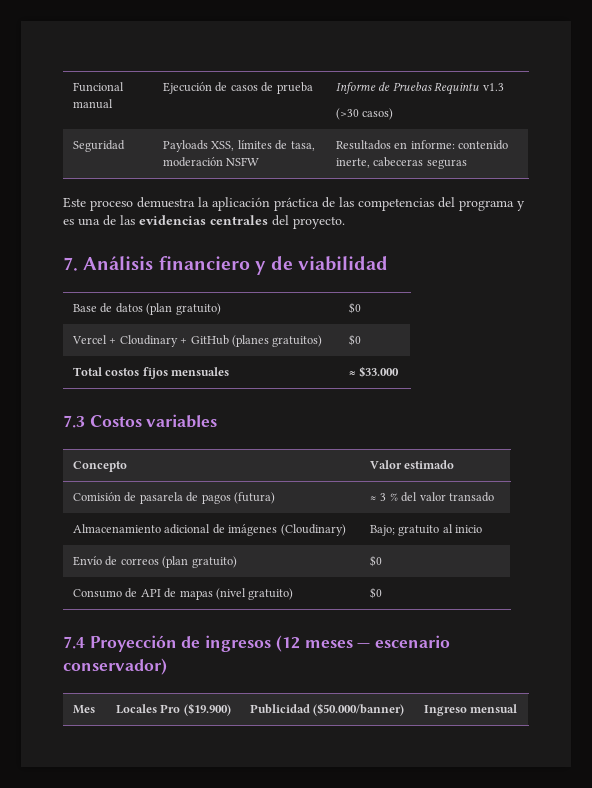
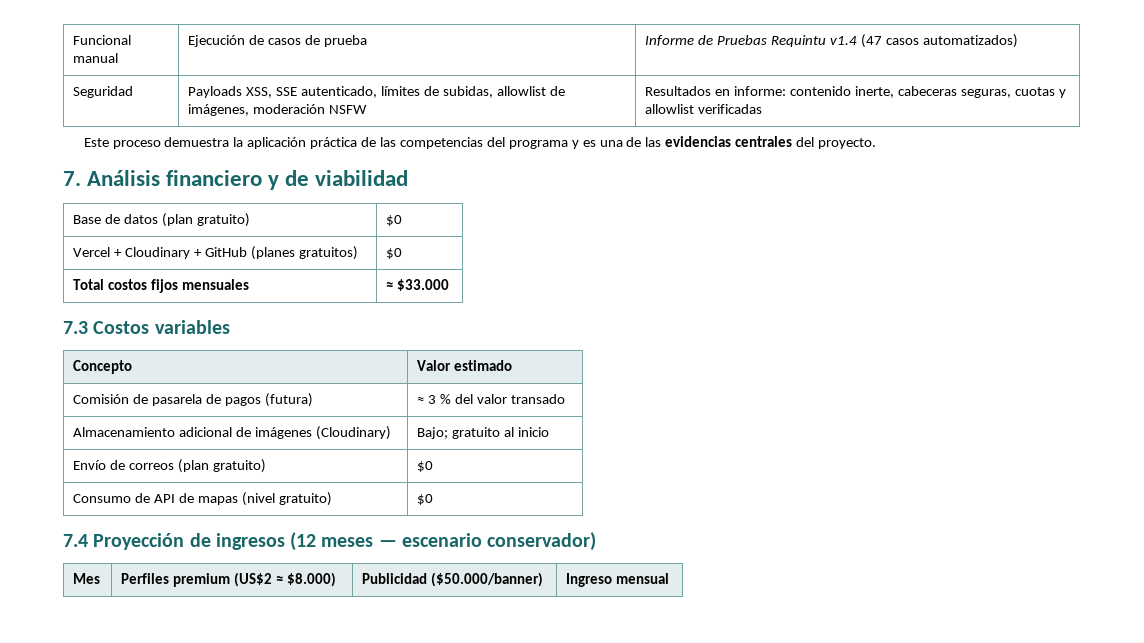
[482,83,504,91] [336,108,394,120] v1.3 // (>30 casos) -> [830,34,1018,48] v1.4 (47 casos automatizados)
[237,140,315,151] límites de tasa, -> [276,86,565,98] [188,104,250,116] SSE autenticado, límites de subidas, allowlist de imágenes,
[426,159,467,169] seguras -> [960,87,1066,98] [645,104,763,114] seguras, cuotas y allowlist verificadas
[116,703,231,716] Locales Pro ($19.900) -> [121,572,337,587] Perfiles premium (US$2 ≈ $8.000)

